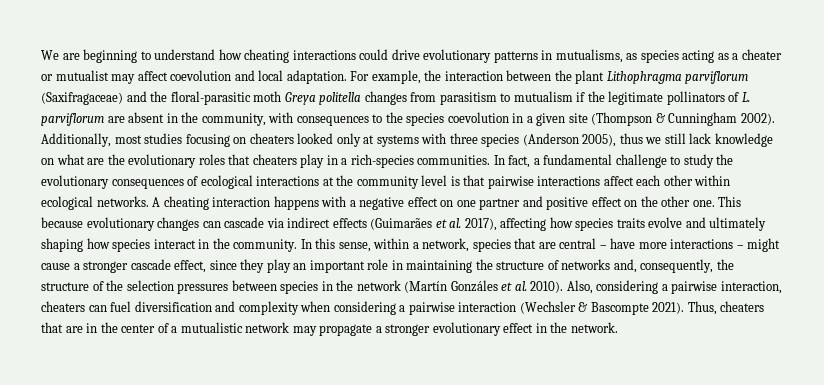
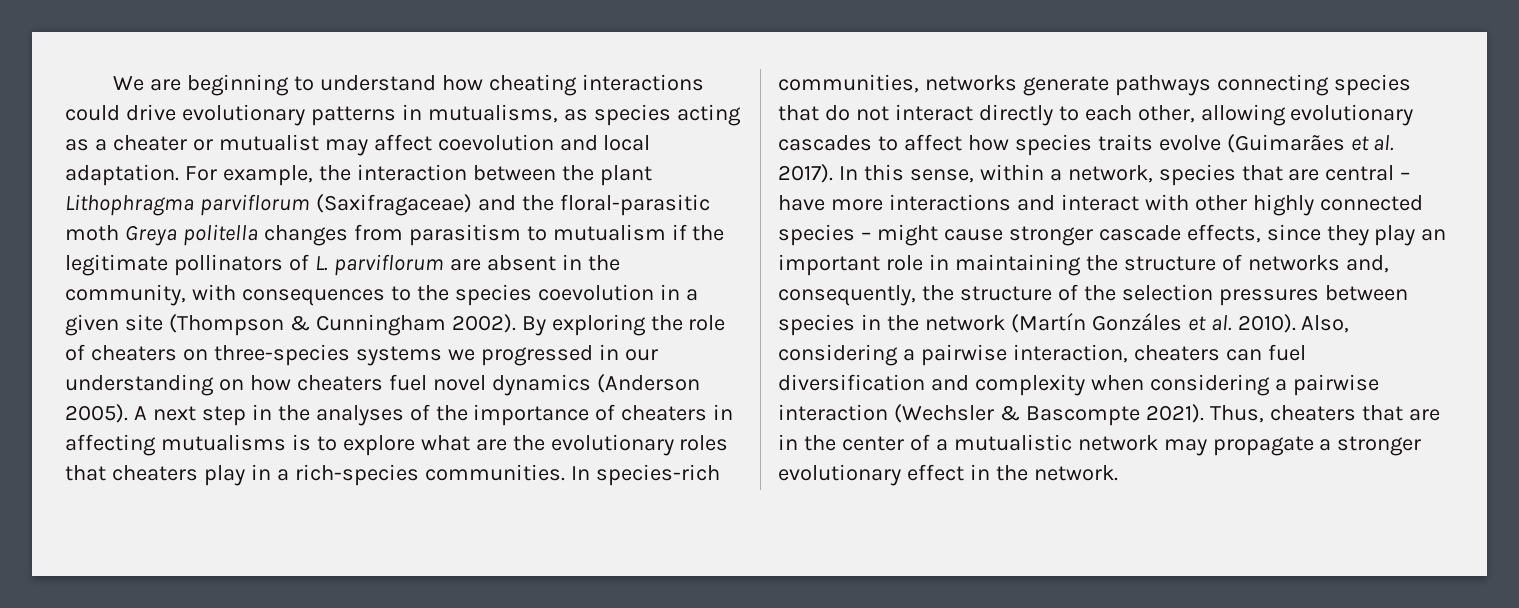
[41,133,773,147] [41,158,54,165] Additionally, most studies focusing on cheaters looked only at systems with three species (Anderson 2005), thus we still lack knowledge on -> [521,314,726,336] [65,344,658,366] [65,374,700,396] [65,404,734,426] [65,434,415,456] By exploring the role of cheaters on three-species systems we progressed in our understanding on how cheaters fuel novel dynamics (Anderson 2005). A next step in the analyses of the importance of cheaters in affecting mutualisms is to explore
[508,154,734,168] [41,175,731,189] [41,196,742,210] [41,217,767,231] [41,238,298,252] fact, a fundamental challenge to study the evolutionary consequences of ecological interactions at the community level is that pairwise interactions affect each other within ecological networks. A cheating interaction happens with a negative effect on one partner and positive effect on the other one. This because evolutionary changes can cascade via indirect effects (Guimarães et al. 2017), affecting how species traits evolve and ultimately shaping how species interact in the community. -> [595,464,720,486] [778,74,1411,96] [778,104,1414,126] [778,134,1395,156] [778,164,833,183] species-rich communities, networks generate pathways connecting species that do not interact directly to each other, allowing evolutionary cascades to affect how species traits evolve (Guimarães et al. 2017).
(734, 244) none -> [1016,194,1423,216] [778,224,855,246] and interact with other highly connected species
[73,263,80,270] a -> (1003, 235) none
[174,260,207,273] effect, -> [1186,224,1261,243] effects,

